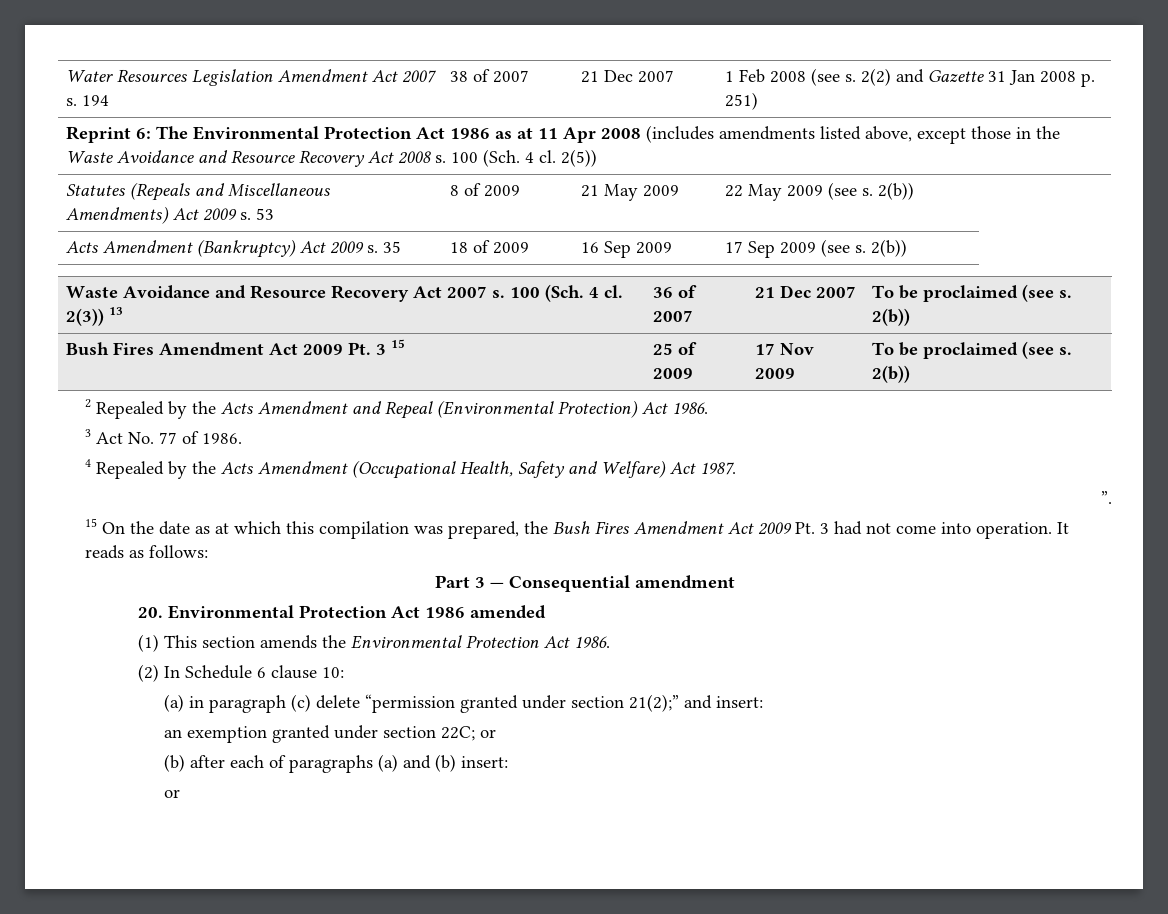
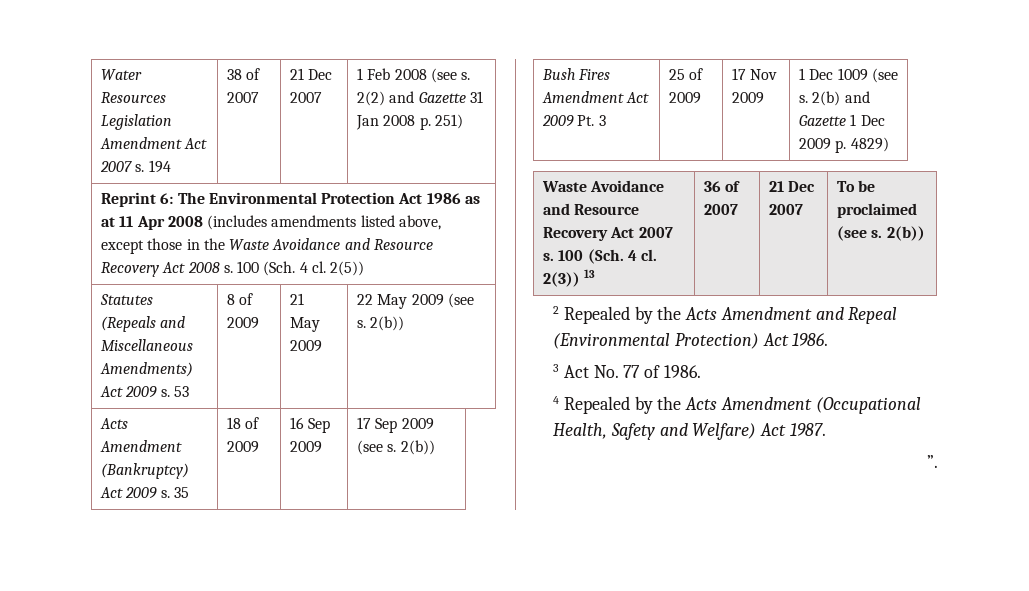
(908, 248) none -> [541,68,611,80] [541,91,650,103] [541,115,606,127] [668,68,704,80] [668,92,701,104] [731,68,778,80] [731,92,764,104] [798,68,898,83] [798,91,870,106] [798,114,885,127] [798,137,889,153] // Bush Fires Amendment Act 2009 Pt. 3 | 25 of 2009 | 17 Nov 2009 | 1 Dec 1009 (see s. 2(b) and Gazette 1 Dec 2009 p. 4829)
[66,339,406,356] [653,342,698,355] [653,368,694,379] [755,343,815,355] [755,368,796,379] [872,341,1073,359] [872,365,911,383] // Bush Fires Amendment Act 2009 Pt. 3 15 | 25 of 2009 | 17 Nov 2009 | To be proclaimed (see s. 2(b)) -> (925, 233) none
[84,518,1069,539] [84,545,208,559] [435,575,735,592] [137,605,546,619] [137,634,610,652] [137,664,344,682] [164,694,764,713] [164,725,497,743] [164,754,509,773] [164,789,181,798] // 15 On the date as at which this compilation was prepared, the Bush Fires Amendment Act 2009 Pt. 3 had not come into operation. It reads as follows: // Part 3 — Consequential amendment // 20. Environmental Protection Act 1986 amended // (1) This section amends the Environmental Protection Act 1986. // (2) In Schedule 6 clause 10: // (a) in paragraph (c) delete “permission granted under section 21(2);” and insert: // an exemption granted under section 22C; or // (b) after each of paragraphs (a) and (b) insert: // or -> (938, 461) none

